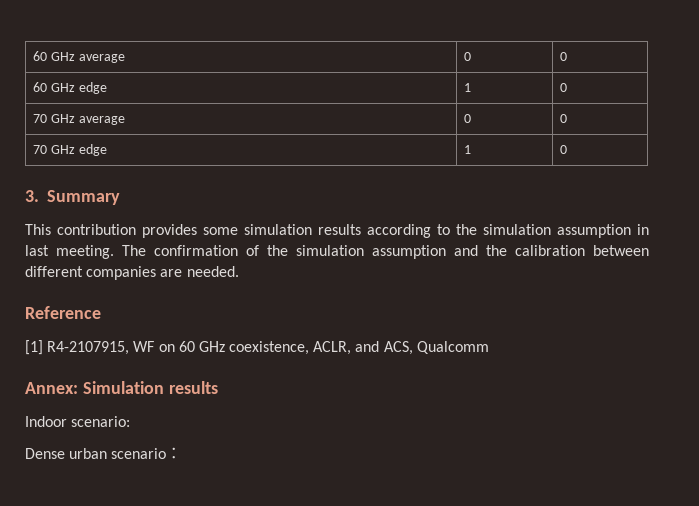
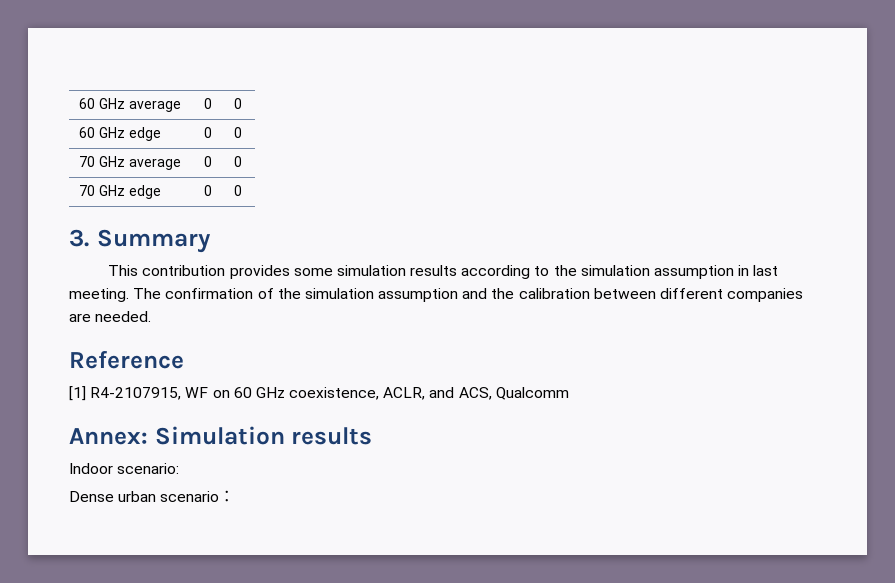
[464,83,472,92] 1 -> [204,127,213,138] 0
[464,145,472,154] 1 -> [204,185,213,196] 0

